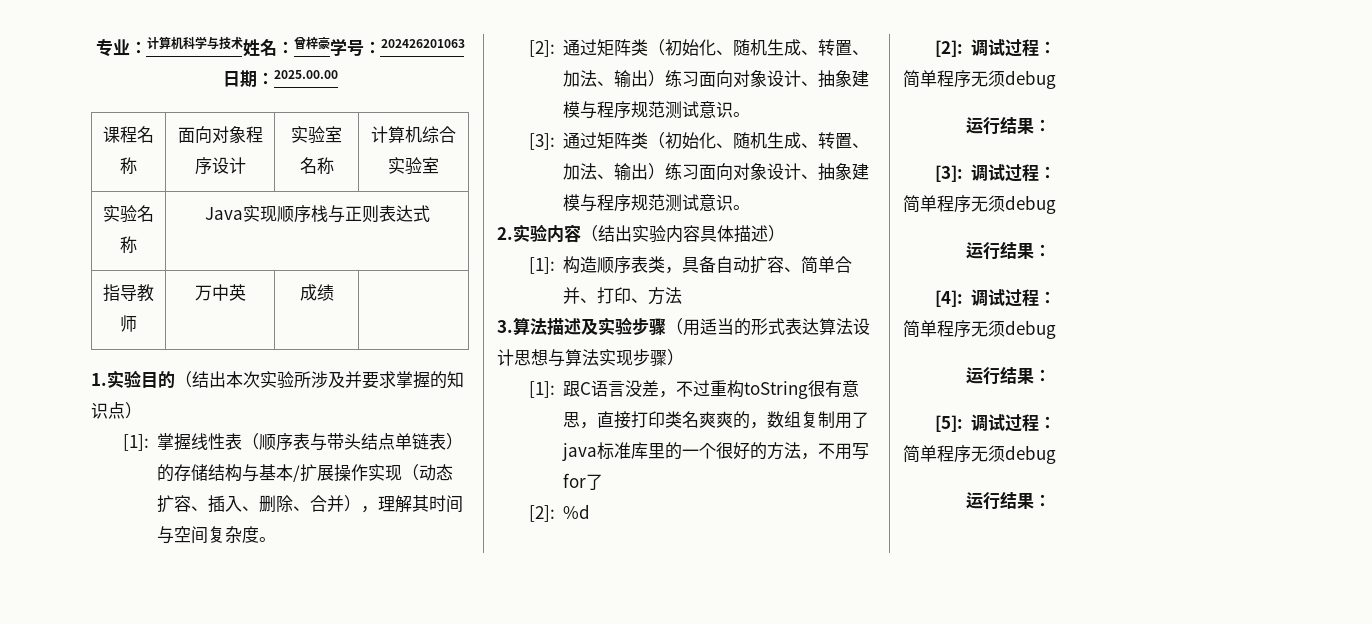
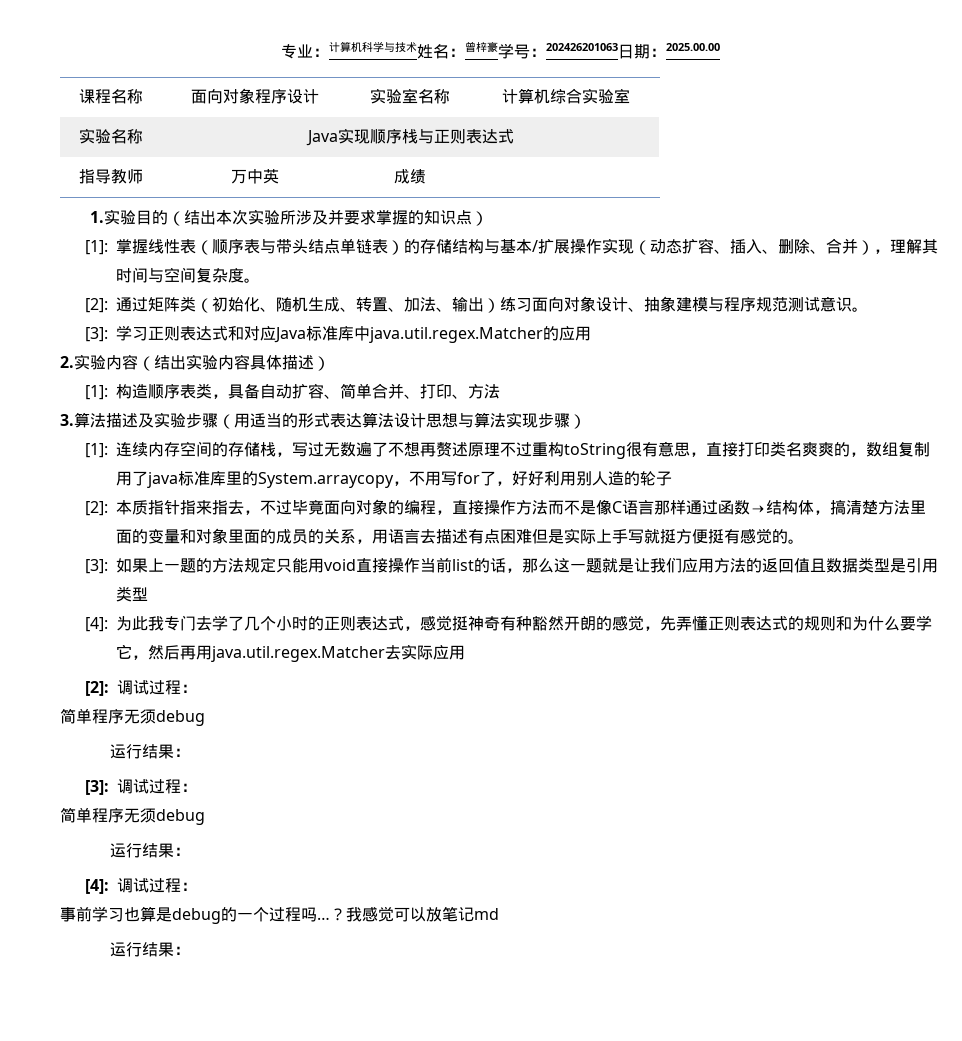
[563,132,870,149] [563,163,870,181] [563,194,751,212] 通过矩阵类（初始化、随机生成、转置、加法、输出）练习面向对象设计、抽象建模与程序规范测试意识。 -> [115,325,591,343] 学习正则表达式和对应Java标准库中java.util.regex.Matcher的应用
[563,380,677,398] 跟C语言没差， -> [115,441,500,457] 连续内存空间的存储栈，写过无数遍了不想再赘述原理
[682,442,802,460] 一个很好的方法 -> [257,472,394,488] System.arraycopy
[528,504,591,522] // [2]: %d -> [495,471,672,486] [84,499,926,516] [115,528,804,544] [84,557,938,574] [115,586,148,602] [84,615,932,632] [115,644,465,662] ，好好利用别人造的轮子 // [2]:本质指针指来指去，不过毕竟面向对象的编程，直接操作方法而不是像C语言那样通过函数→结构体，搞清楚方法里面的变量和对象里面的成员的关系，用语言去描述有点困难但是实际上手写就挺方便挺有感觉的。 // [3]:如果上一题的方法规定只能用void直接操作当前list的话，那么这一题就是让我们应用方法的返回值且数据类型是引用类型 // [4]:为此我专门去学了几个小时的正则表达式，感觉挺神奇有种豁然开朗的感觉，先弄懂正则表达式的规则和为什么要学它，然后再用java.util.regex.Matcher去实际应用
[903,320,1056,339] [966,366,1052,385] [934,414,1057,432] [903,445,1056,464] 简单程序无须debug // 运行结果： // [5]:调试过程： // 简单程序无须debug -> [60,906,499,924] 事前学习也算是debug的一个过程吗…？我感觉可以放笔记md

